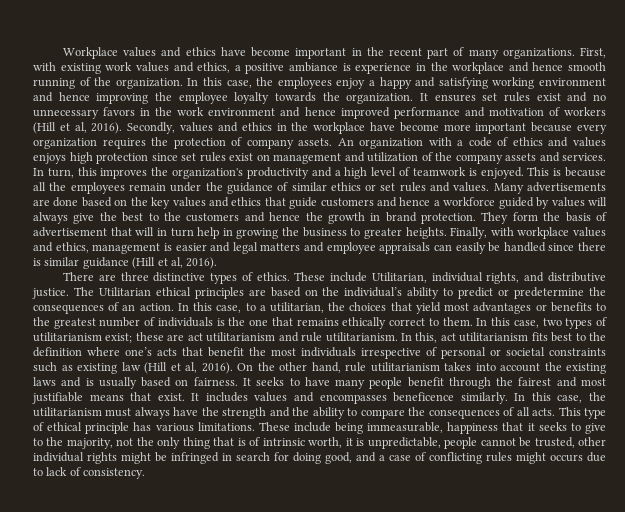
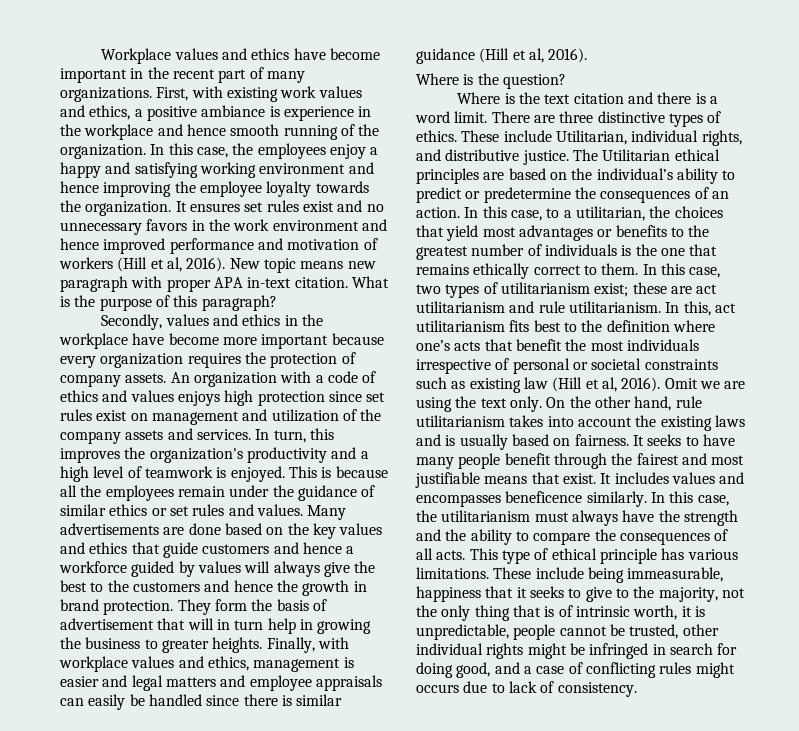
(123, 128) none -> [229,258,376,273] [60,276,389,292] [60,295,277,311] New topic means new paragraph with proper APA in-text citation. What is the purpose of this paragraph? //
(218, 263) none -> [416,73,566,89] [457,92,718,104] [415,111,488,123] Where is the question? // Where is the text citation and there is a word limit.
(233, 368) none -> [664,378,746,389] [416,396,542,412] Omit we are using the text only.

